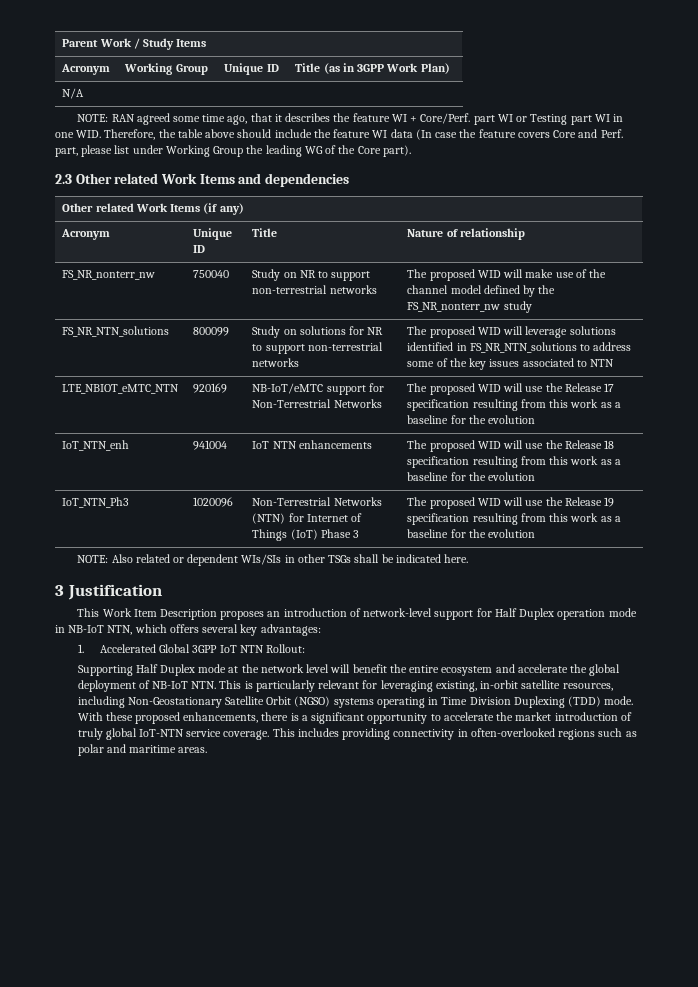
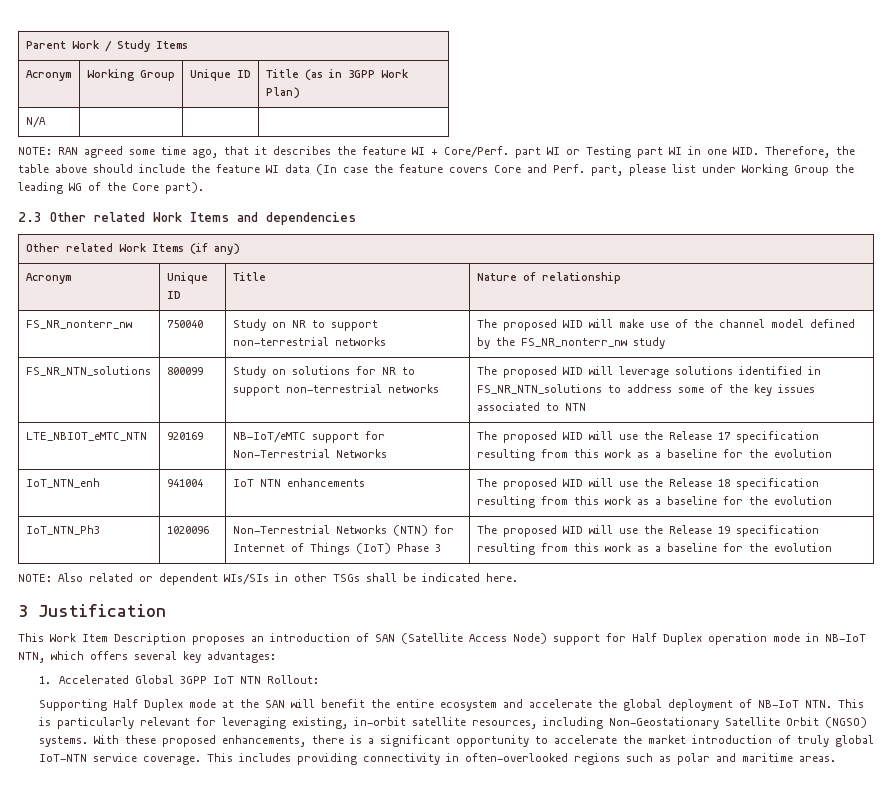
[363,608,433,617] network-level -> [375,633,547,644] SAN (Satellite Access Node)
[260,664,330,673] network level -> [264,700,285,708] SAN
[333,696,634,708] systems operating in Time Division Duplexing (TDD) mode. -> [38,736,88,747] systems.

